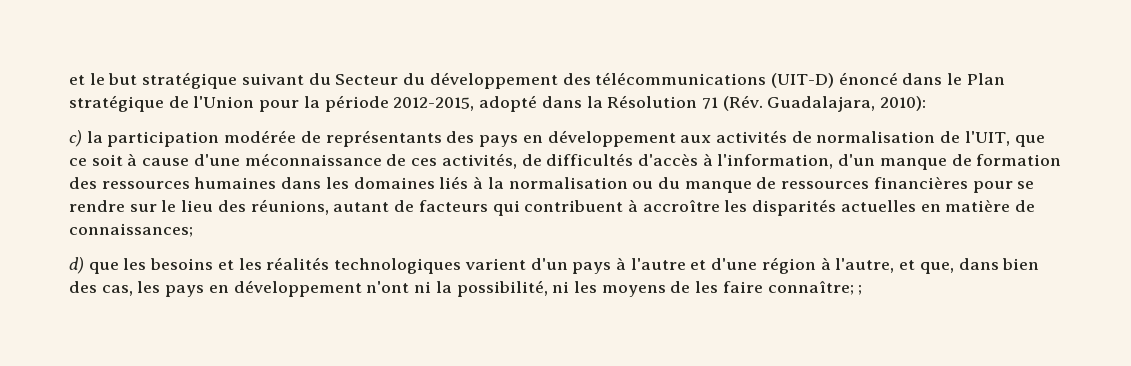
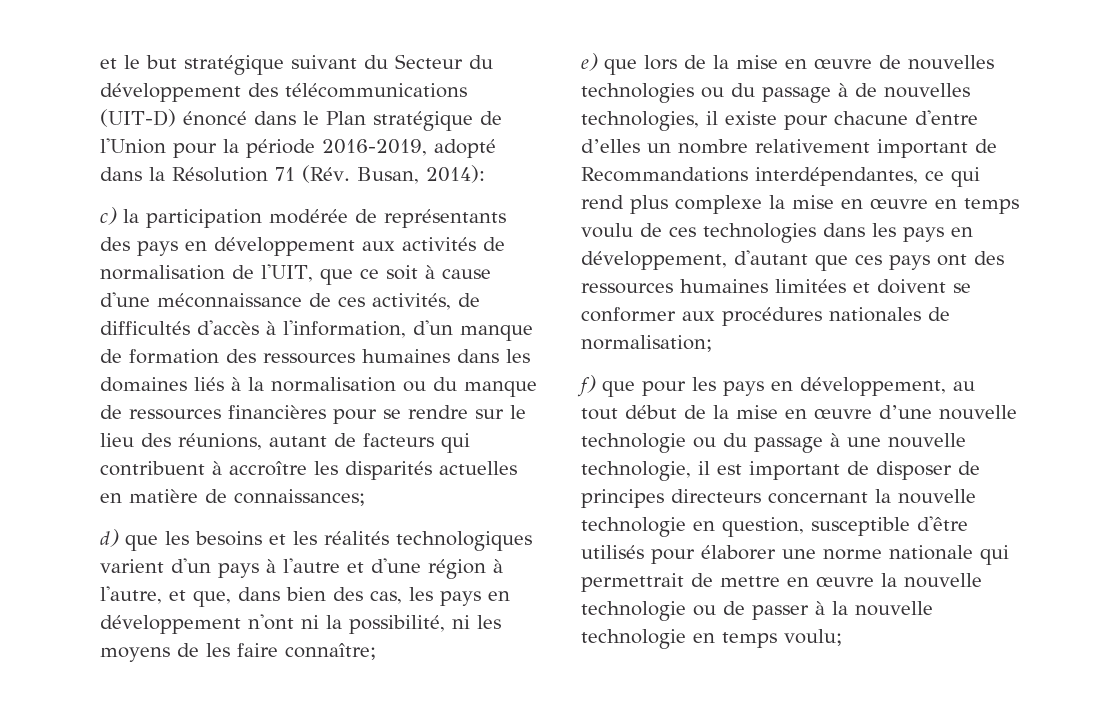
[393,97,475,111] 2012-2015, -> [322,139,427,156] 2016-2019,
[767,96,927,112] Guadalajara, 2010): -> [356,165,485,184] Busan, 2014):
[858,285,863,295] ; -> [581,53,994,75] [581,83,970,103] [581,110,978,131] [581,139,997,158] [581,167,980,187] [581,195,1019,214] [581,223,973,243] [581,250,1004,271] [581,279,971,294] [581,307,950,326] [581,335,712,352] [577,375,976,397] [581,405,1017,420] [581,433,966,453] [581,461,980,481] [581,489,976,508] [581,516,968,537] [581,545,1009,565] [581,573,982,592] [581,601,933,621] [581,629,842,649] // e) que lors de la mise en œuvre de nouvelles technologies ou du passage à de nouvelles technologies, il existe pour chacune d'entre d’elles un nombre relativement important de Recommandations interdépendantes, ce qui rend plus complexe la mise en œuvre en temps voulu de ces technologies dans les pays en développement, d'autant que ces pays ont des ressources humaines limitées et doivent se conformer aux procédures nationales de normalisation; // f) que pour les pays en développement, au tout début de la mise en œuvre d’une nouvelle technologie ou du passage à une nouvelle technologie, il est important de disposer de principes directeurs concernant la nouvelle technologie en question, susceptible d'être utilisés pour élaborer une norme nationale qui permettrait de mettre en œuvre la nouvelle technologie ou de passer à la nouvelle technologie en temps voulu;

